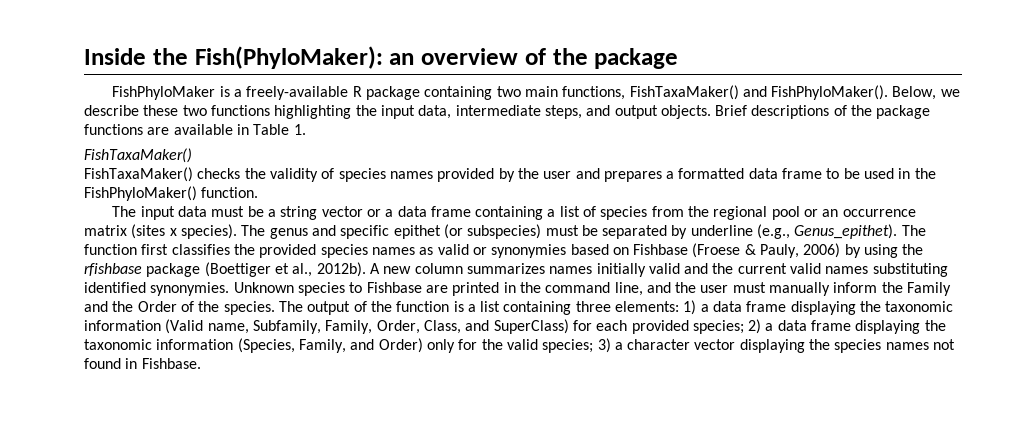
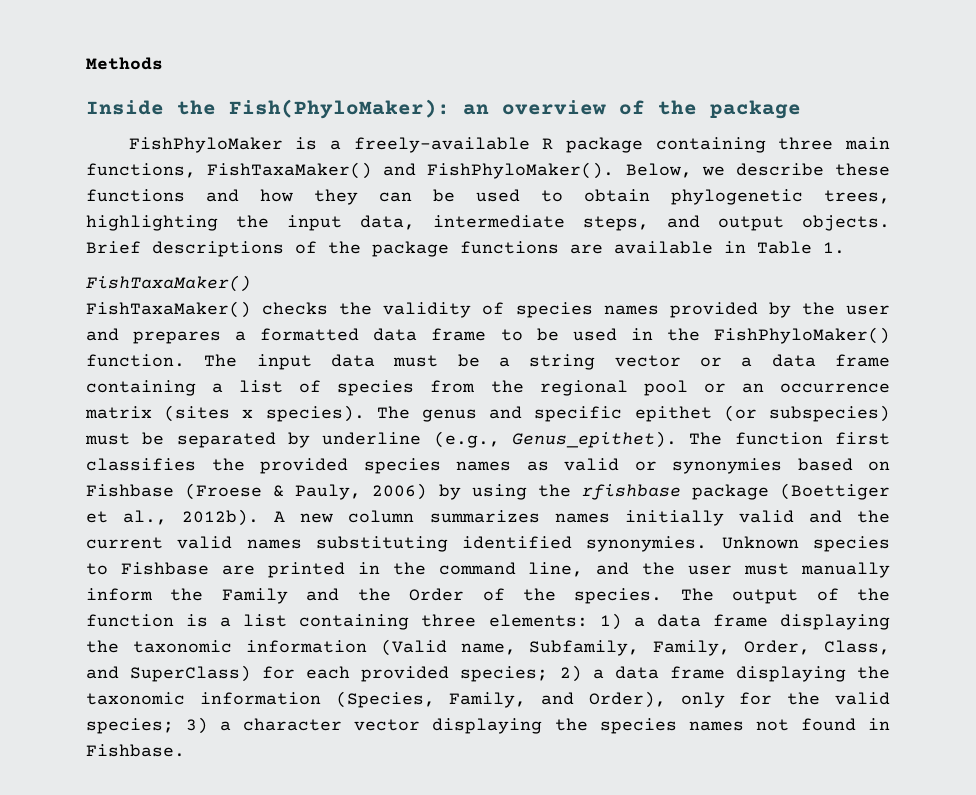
(84, 56) none -> [86,57,163,70] Methods //
[496,86,521,97] two -> [778,137,834,150] three
[182,105,270,116] two functions -> [86,189,890,205] functions and how they can be used to obtain phylogenetic trees,
(259, 192) // -> (185, 360) none
[378,338,423,353] Order) -> [588,691,666,708] Order),

